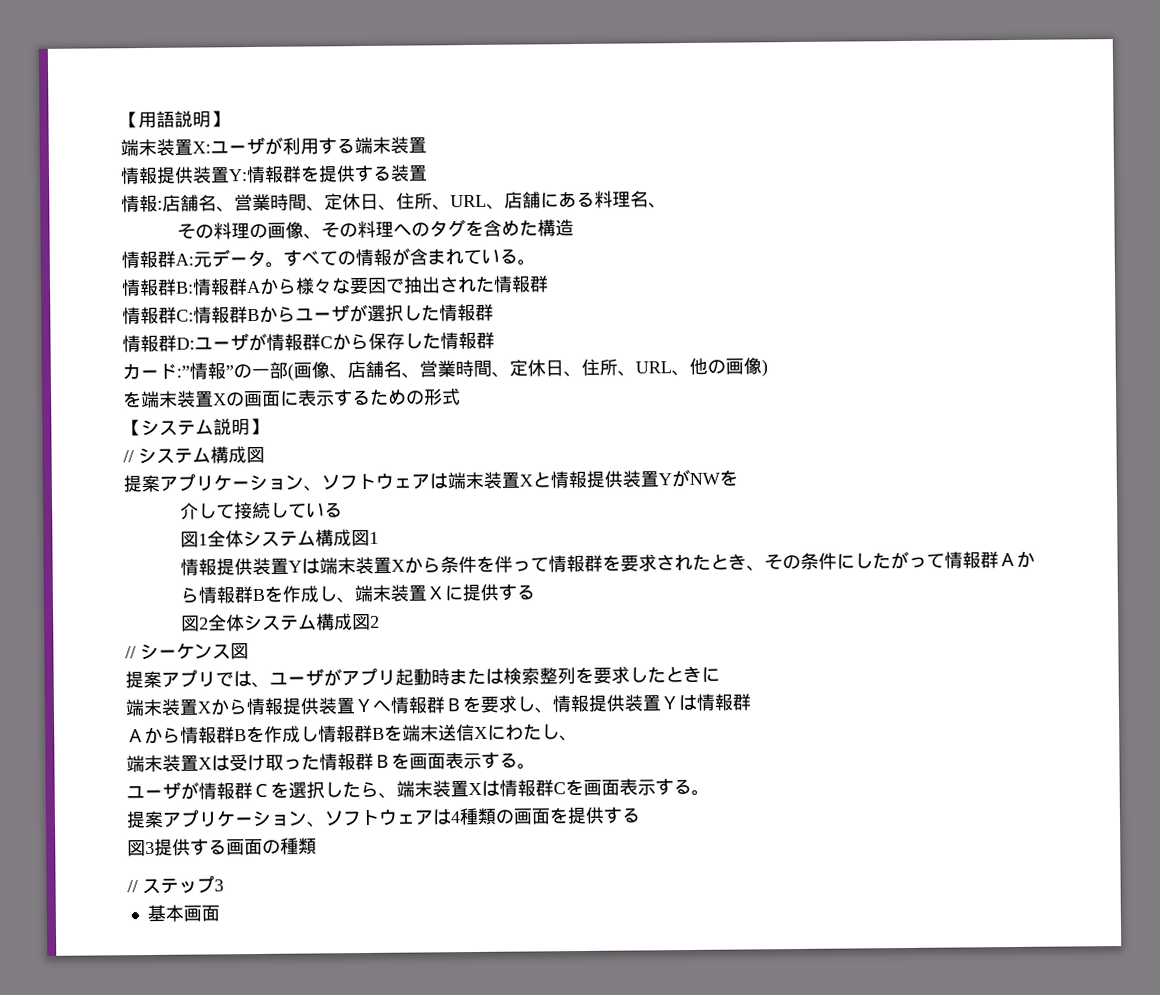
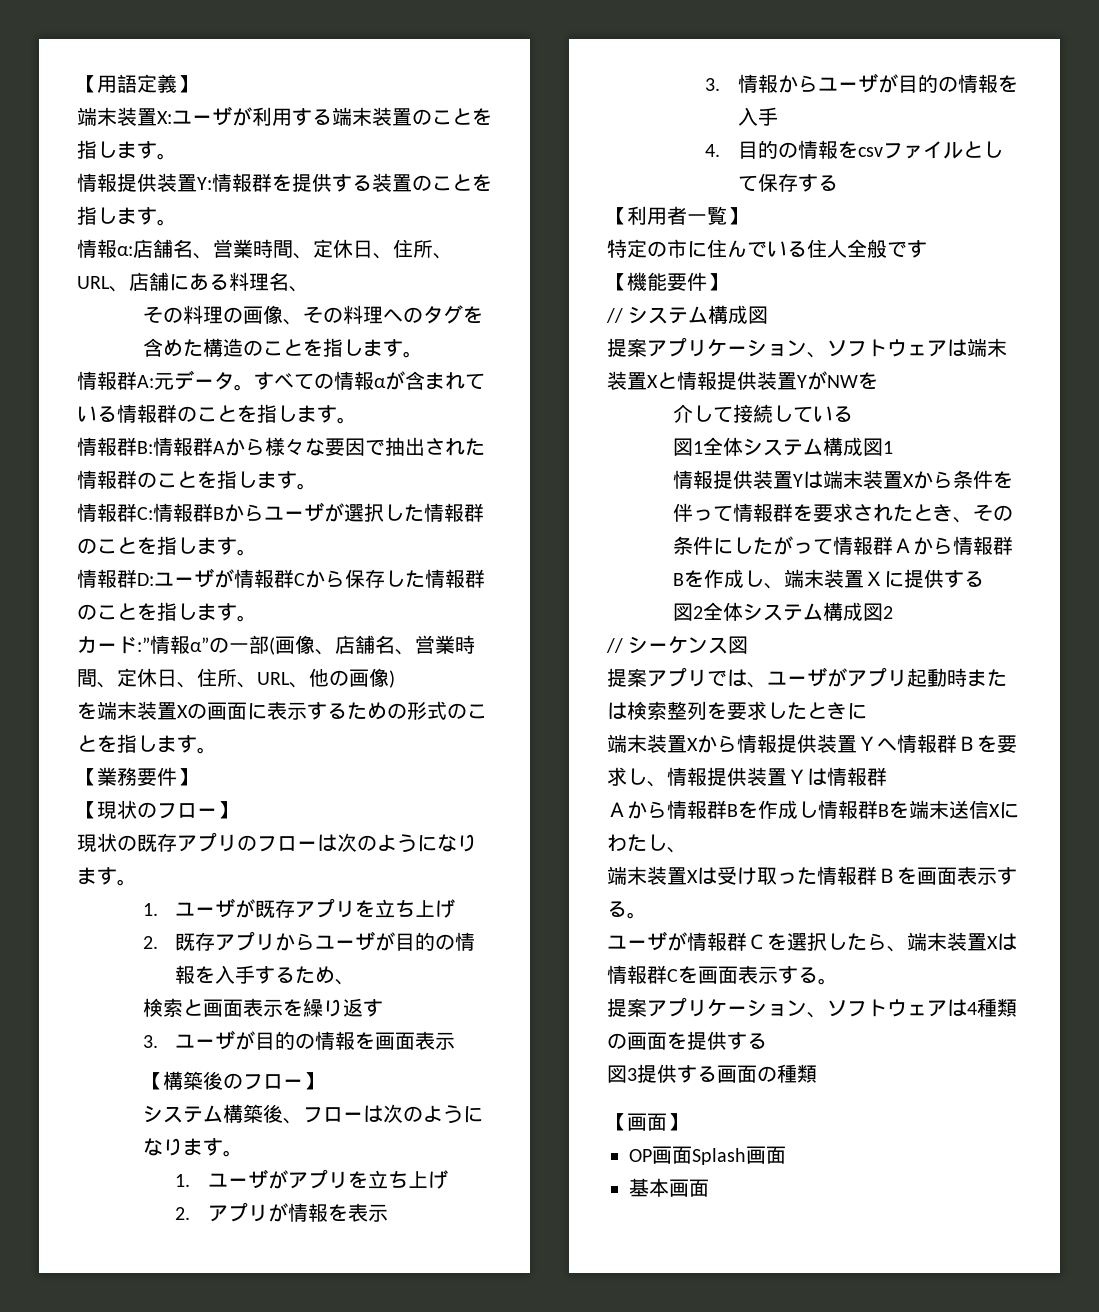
[174,110,211,128] 説明 -> [137,74,177,93] 定義
(427, 145) none -> [412,108,492,126] [77,140,177,160] のことを指します。
[121,194,163,213] // 情報: -> [412,174,492,192] [77,206,177,226] [77,239,133,258] のことを指します。 // 情報α:
(575, 228) none -> [242,338,423,358] のことを指します。
(392, 257) none -> [374,378,386,388] α
(518, 256) none -> [117,404,337,423] 情報群のことを指します
(549, 284) none -> [137,470,317,490] のことを指します。
(494, 312) none -> [77,536,257,556] のことを指します。
(495, 340) none -> [77,602,257,622] のことを指します。
[225,365,234,378] ” -> [190,637,209,652] α”
[123,418,250,437] // 【システム説明 -> [447,703,487,719] [77,734,217,754] [77,767,197,786] [77,800,237,819] [77,832,477,853] [77,867,137,886] [142,898,456,918] [142,931,476,951] [175,965,356,985] [142,998,383,1017] [142,1030,456,1050] [142,1071,323,1090] [142,1104,483,1124] [142,1138,243,1157] [175,1169,449,1189] [175,1202,389,1222] [705,73,1019,93] [738,107,779,126] [705,140,1004,159] [738,173,839,192] [607,206,747,225] [607,239,927,258] [607,272,707,291] のことを指します。 // 【業務要件】 // 【現状のフロー】 // 現状の既存アプリのフローは次のようになります。 // 1.ユーザが既存アプリを立ち上げ // 2.既存アプリからユーザが目的の情報を入手するため、 // 検索と画面表示を繰り返す // 3.ユーザが目的の情報を画面表示 // 【構築後のフロー】 // システム構築後、フローは次のようになります。 // 1.ユーザがアプリを立ち上げ // 2.アプリが情報を表示 // 3.情報からユーザが目的の情報を入手 // 4.目的の情報をcsvファイルとして保存する // 【利用者一覧】 // 特定の市に住んでいる住人全般です // 【機能要件
[127,875,224,895] // ステップ3 -> [607,1113,687,1131] [629,1146,786,1165] 【画面】 // OP画面Splash画面

